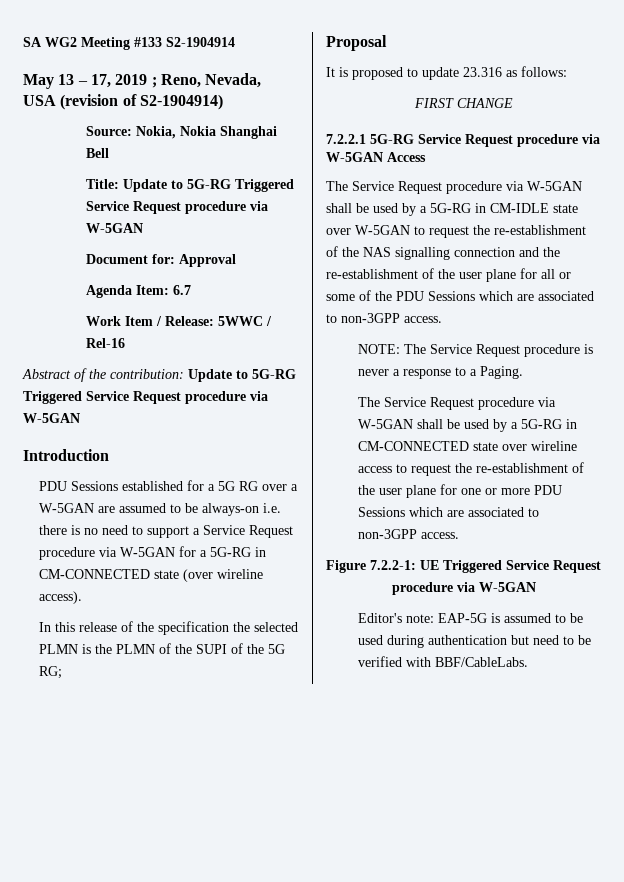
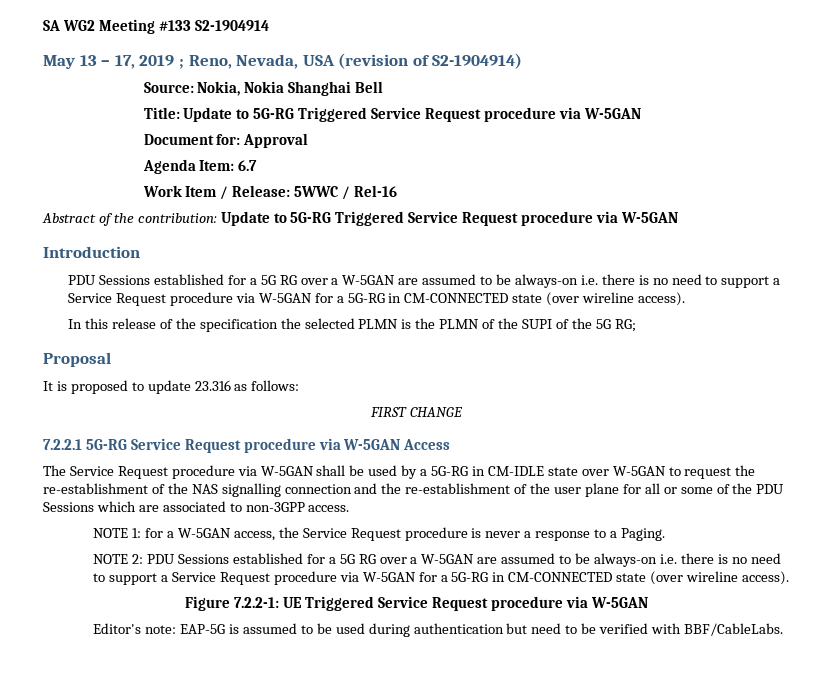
[357,344,426,354] NOTE: The -> [93,527,299,541] NOTE 1: for a W-5GAN access, the
[357,397,556,410] [357,419,577,432] [357,441,577,451] [357,462,584,476] [357,484,562,498] [357,507,539,517] [357,529,459,539] The Service Request procedure via W-5GAN shall be used by a 5G-RG in CM-CONNECTED state over wireline access to request the re-establishment of the user plane for one or more PDU Sessions which are associated to non-3GPP access. -> [93,553,781,567] [93,571,789,585] NOTE 2: PDU Sessions established for a 5G RG over a W-5GAN are assumed to be always-on i.e. there is no need to support a Service Request procedure via W-5GAN for a 5G-RG in CM-CONNECTED state (over wireline access).

